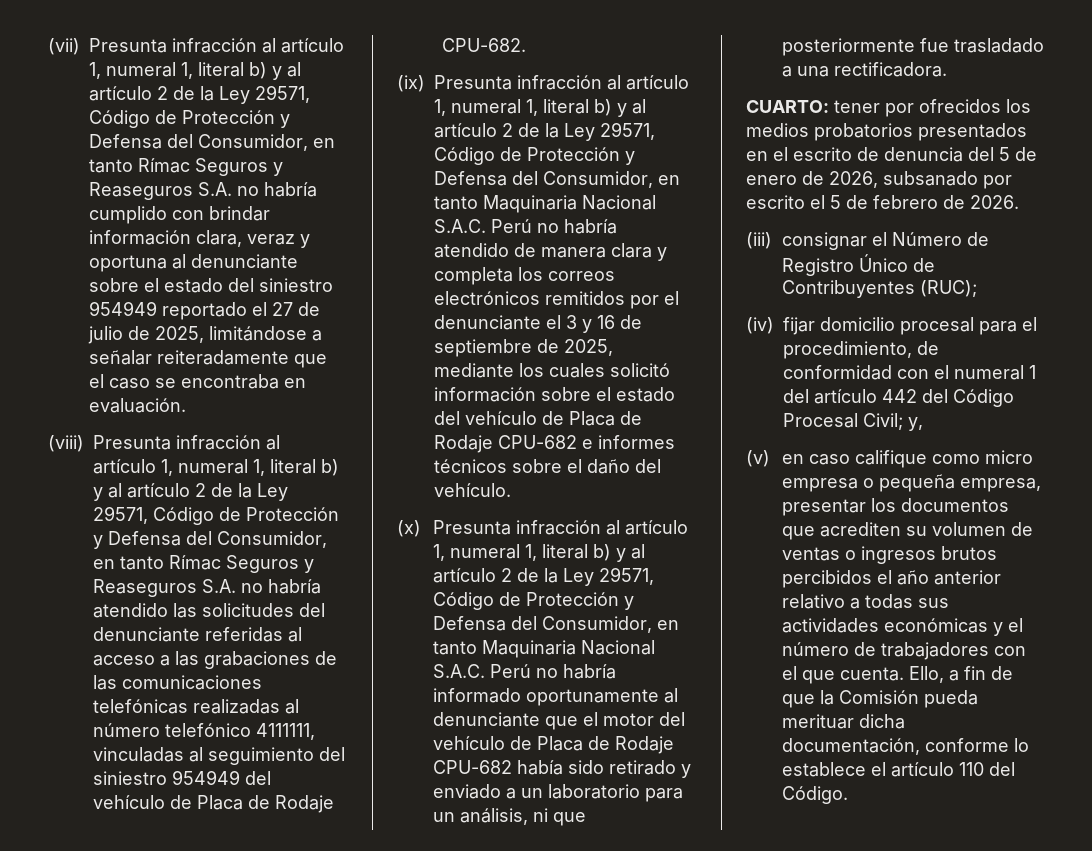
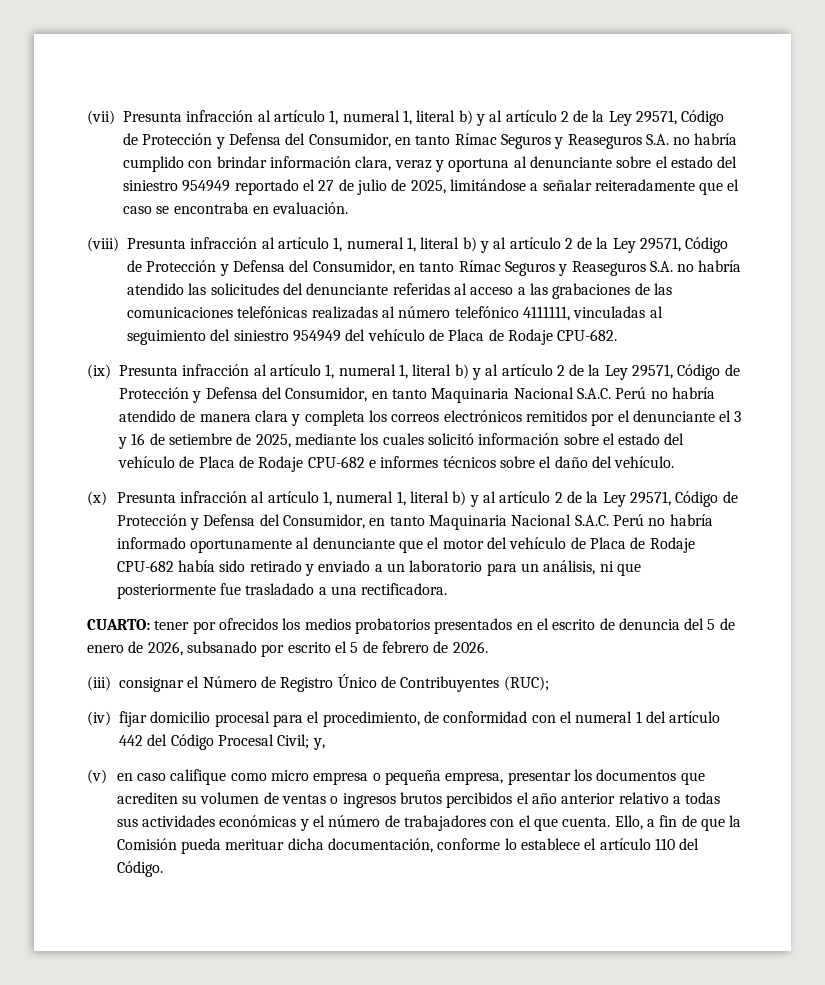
[434,339,532,357] septiembre -> [168,433,232,445] setiembre

